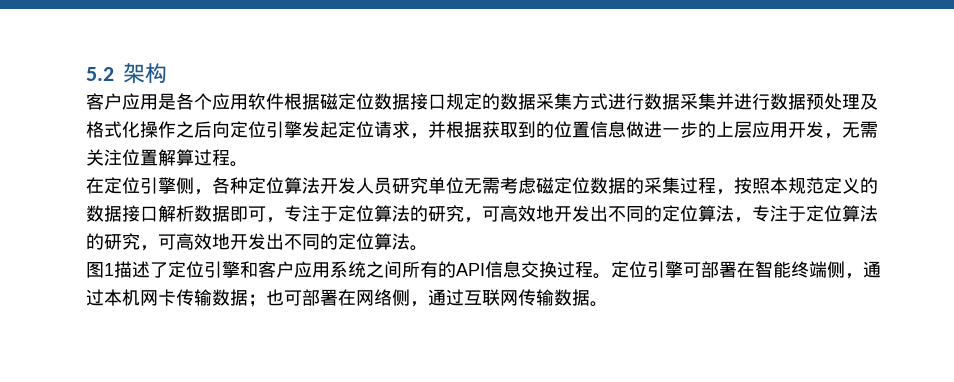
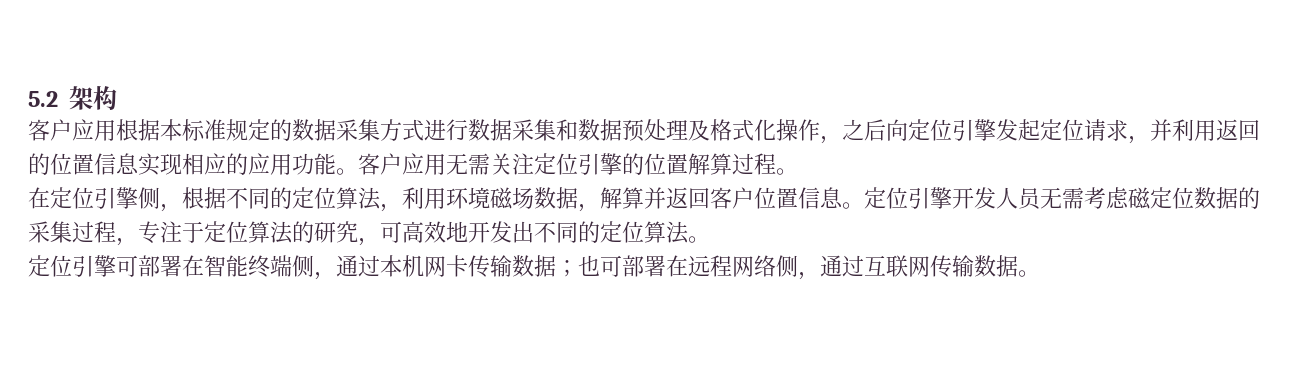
[158,93,446,110] 是各个应用软件根据磁定位数据接口 -> [116,119,226,141] 根据本标准
[716,93,770,110] 并进行 -> [556,119,578,141] 和
(176, 129) none -> [820,136,842,144] ，
[446,121,878,139] [86,149,122,166] 根据获取到的位置信息做进一步的上层应用开发，无需关注 -> [1172,119,1260,141] [28,153,644,176] 利用返回的位置信息实现相应的应用功能。客户应用无需关注定位引擎的
[212,177,464,194] 各种定位算法开发人员研究单位 -> [182,187,1042,212] 根据不同的定位算法，利用环境磁场数据，解算并返回客户位置信息。定位引擎开发人员
[734,177,878,194] [86,205,752,223] 按照本规范定义的数据接口解析数据即可，专注于定位算法的研究，可高效地开发出不同的定位算法， -> (138, 242) none
[86,261,611,279] 图1描述了定位引擎和客户应用系统之间所有的API信息交换过程。 -> (710, 239) none
(356, 297) none -> [688,255,732,277] 远程

